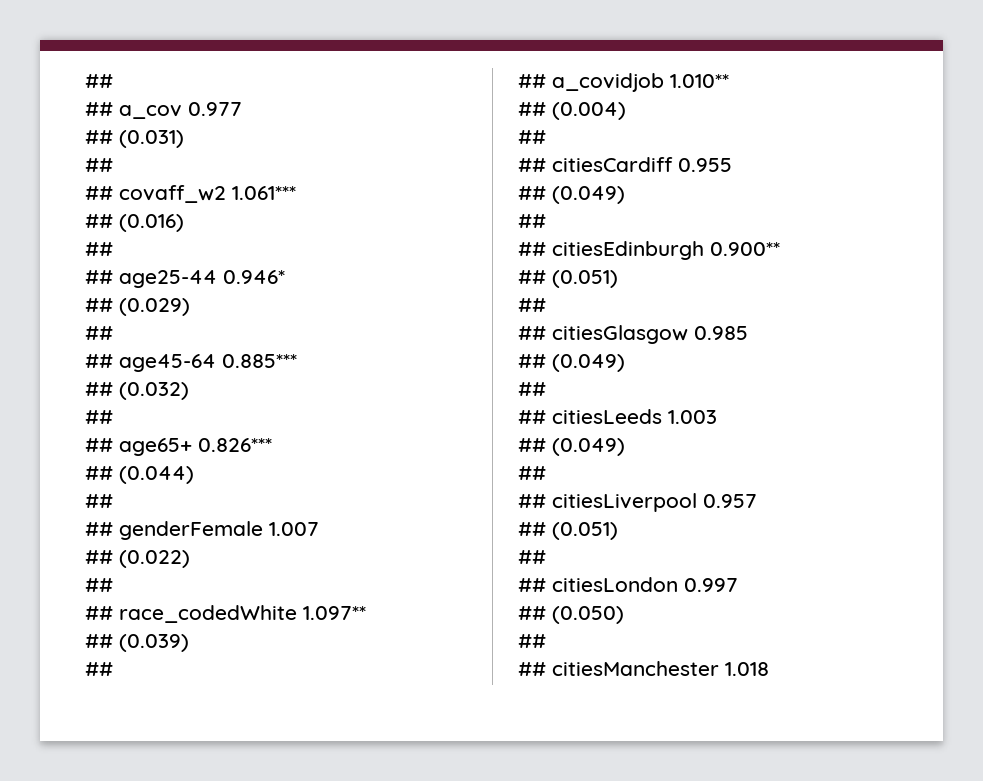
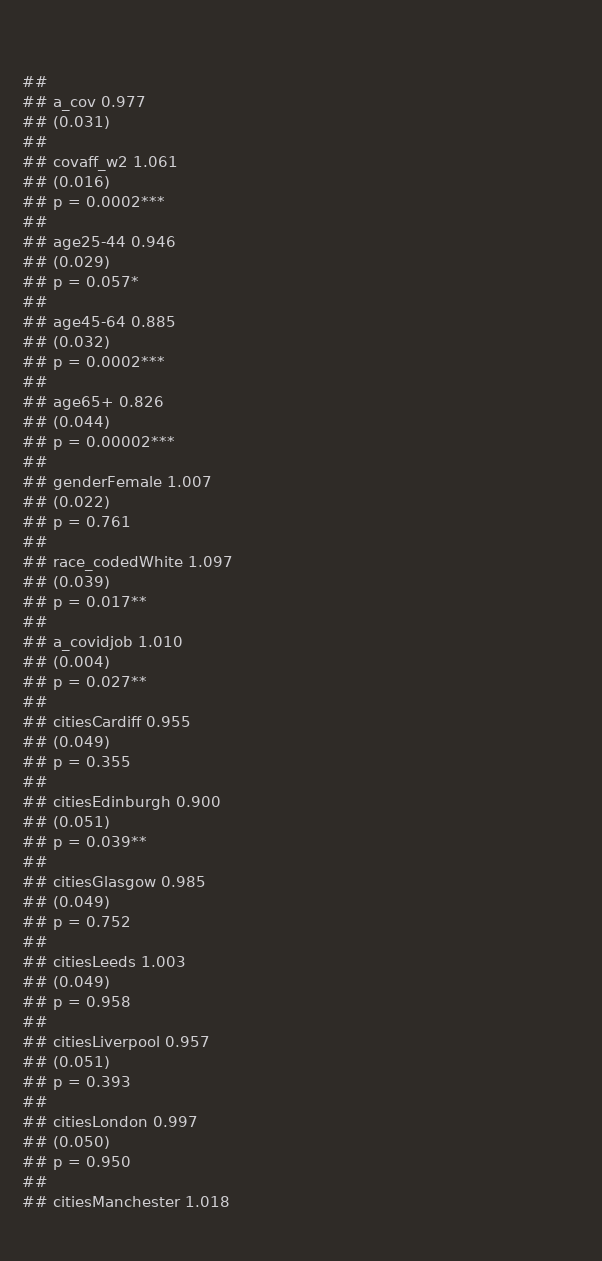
[232,186,296,200] 1.061*** -> [133,156,178,167] 1.061
(184, 223) none -> [22,196,165,210] // ## p = 0.0002***
[223,270,285,284] 0.946* -> [131,236,176,247] 0.946
(190, 307) none -> [22,276,139,290] // ## p = 0.057*
[222,354,297,368] 0.885*** -> [131,316,176,327] 0.885
(189, 391) none -> [22,356,165,370] // ## p = 0.0002***
[198,438,272,452] 0.826*** -> [119,396,164,407] 0.826
(194, 475) none -> [22,436,175,450] // ## p = 0.00002***
(190, 559) none -> [22,516,131,530] // ## p = 0.761
[303,606,366,620] 1.097** -> [188,556,233,567] 1.097
(189, 643) none -> [22,596,147,610] // ## p = 0.017**
[670,74,729,88] 1.010** -> [138,636,183,647] 1.010
(626, 111) none -> [22,676,147,690] // ## p = 0.027**
(625, 195) none -> [22,756,131,770] // ## p = 0.355
[710,242,780,256] [518,270,618,288] 0.900** // ## (0.051) -> [176,796,221,807] [22,816,110,829] [22,836,147,850] 0.900 // ## (0.051) // ## p = 0.039**
(625, 363) none -> [22,916,131,930] // ## p = 0.752
(625, 447) none -> [22,996,131,1010] // ## p = 0.958
(618, 531) none -> [22,1076,131,1090] // ## p = 0.393
(624, 615) none -> [22,1156,131,1170] // ## p = 0.950

